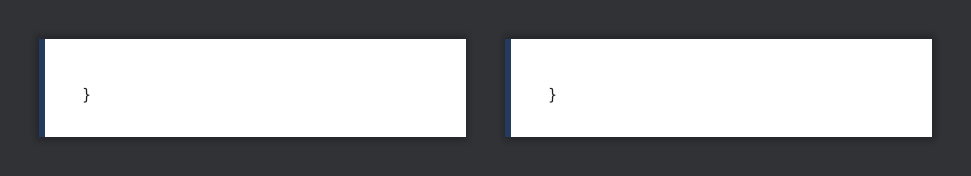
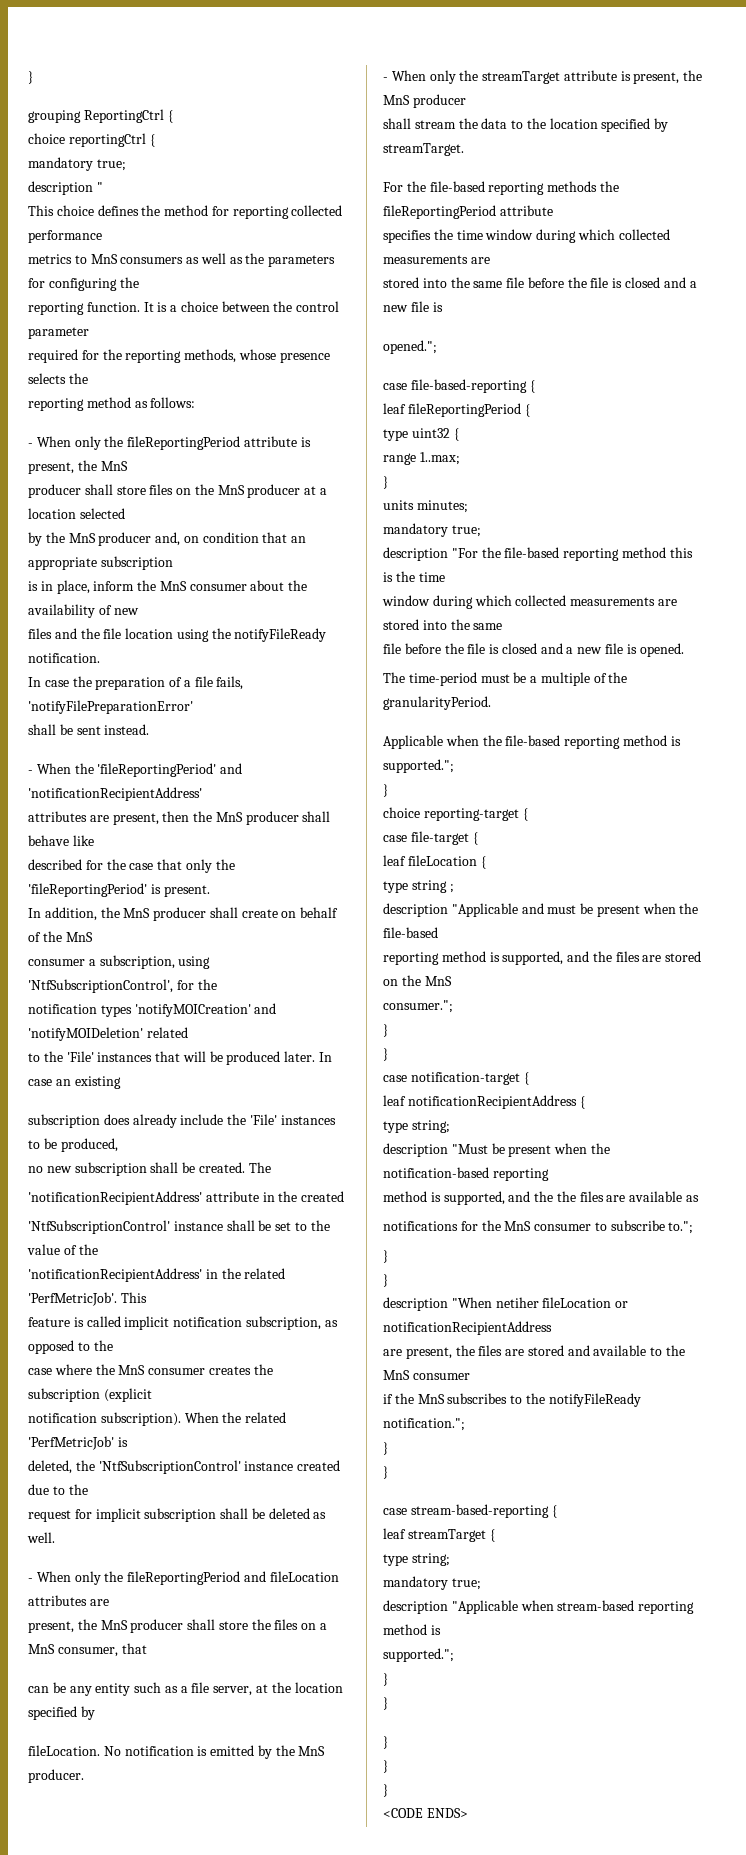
[82,87,91,103] [548,87,557,103] } // } -> [28,71,33,84] [28,109,173,123] [28,133,155,147] [28,157,126,171] [28,181,103,195] [28,205,343,219] [28,230,102,243] [28,253,336,267] [28,277,139,291] [28,301,340,315] [28,327,89,339] [28,349,330,363] [28,373,88,384] [28,397,196,411] [28,436,311,450] [28,460,128,474] [28,484,328,498] [28,508,125,519] [28,532,307,546] [28,556,173,570] [28,580,308,594] [28,604,139,618] [28,628,327,642] [28,653,100,663] [28,676,244,690] [28,700,193,714] [28,724,150,735] [28,763,243,777] [28,787,202,801] [28,811,331,825] [28,835,94,846] [28,859,235,873] [28,883,210,897] [28,907,339,921] [28,931,93,942] [28,955,211,969] [28,979,217,993] [28,1003,277,1017] [28,1027,188,1041] [28,1051,333,1065] [28,1076,121,1089] [28,1114,336,1128] [28,1138,118,1152] [28,1162,271,1176] [28,1191,345,1205] [28,1220,330,1234] [27,1244,98,1255] [28,1268,286,1282] [28,1292,147,1306] [28,1316,338,1330] [28,1340,113,1354] [28,1364,273,1375] [28,1388,152,1402] [28,1412,287,1426] [28,1436,128,1450] [28,1460,341,1474] [28,1484,88,1495] [28,1508,327,1522] [27,1532,55,1543] [28,1571,339,1585] [28,1595,109,1606] [28,1619,328,1633] [28,1643,147,1657] [28,1682,343,1696] [28,1706,95,1720] [28,1745,326,1759] [28,1769,84,1783] [383,70,703,84] [383,94,466,108] [383,118,669,132] [383,143,464,156] [383,181,619,195] [383,205,553,219] [383,229,670,243] [383,255,490,264] [383,277,697,288] [383,301,443,312] [383,340,437,354] [383,379,535,393] [383,403,530,417] [383,428,459,441] [383,452,460,465] [383,476,388,489] [383,500,468,513] [383,523,481,537] [383,547,693,561] [383,571,445,582] [382,595,677,609] [383,619,503,630] [383,643,684,657] [383,672,628,686] [383,696,491,710] [383,735,681,749] [383,759,454,773] [383,784,388,797] [383,807,528,821] [383,831,478,845] [383,855,486,869] [383,880,454,893] [383,903,699,917] [383,927,438,938] [383,951,702,965] [383,975,452,986] [383,1000,453,1013] [383,1024,388,1037] [383,1048,388,1061] [383,1072,529,1085] [383,1095,585,1109] [383,1120,450,1133] [383,1143,610,1157] [383,1167,549,1181] [383,1191,700,1205] [383,1220,694,1234] [383,1250,388,1263] [383,1274,388,1287] [383,1297,629,1311] [383,1321,552,1335] [383,1345,686,1359] [383,1370,470,1380] [383,1393,641,1407] [383,1418,465,1431] [383,1442,388,1455] [383,1466,388,1479] [383,1504,557,1518] [383,1528,495,1542] [383,1553,450,1566] [383,1576,481,1590] [383,1600,695,1614] [383,1624,441,1635] [383,1648,454,1662] [383,1673,388,1686] [383,1697,388,1710] [383,1736,388,1749] [383,1760,388,1773] [383,1784,388,1797] [383,1808,468,1818] } // grouping ReportingCtrl { // choice reportingCtrl { // mandatory true; // description " // This choice defines the method for reporting collected performance // metrics to MnS consumers as well as the parameters for configuring the // reporting function. It is a choice between the control parameter // required for the reporting methods, whose presence selects the // reporting method as follows: // - When only the fileReportingPeriod attribute is present, the MnS // producer shall store files on the MnS producer at a location selected // by the MnS producer and, on condition that an appropriate subscription // is in place, inform the MnS consumer about the availability of new // files and the file location using the notifyFileReady notification. // In case the preparation of a file fails, 'notifyFilePreparationError' // shall be sent instead. // - When the 'fileReportingPeriod' and 'notificationRecipientAddress' // attributes are present, then the MnS producer shall behave like // described for the case that only the 'fileReportingPeriod' is present. // In addition, the MnS producer shall create on behalf of the MnS // consumer a subscription, using 'NtfSubscriptionControl', for the // notification types 'notifyMOICreation' and 'notifyMOIDeletion' related // to the 'File' instances that will be produced later. In case an existing // subscription does already include the 'File' instances to be produced, // no new subscription shall be created. The // 'notificationRecipientAddress' attribute in the created // 'NtfSubscriptionControl' instance shall be set to the value of the // 'notificationRecipientAddress' in the related 'PerfMetricJob'. This // feature is called implicit notification subscription, as opposed to the // case where the MnS consumer creates the subscription (explicit // notification subscription). When the related 'PerfMetricJob' is // deleted, the 'NtfSubscriptionControl' instance created due to the // request for implicit subscription shall be deleted as well. // - When only the fileReportingPeriod and fileLocation attributes are // present, the MnS producer shall store the files on a MnS consumer, that // can be any entity such as a file server, at the location specified by // fileLocation. No notification is emitted by the MnS producer. // - When only the streamTarget attribute is present, the MnS producer // shall stream the data to the location specified by streamTarget. // For the file-based reporting methods the fileReportingPeriod attribute // specifies the time window during which collected measurements are // stored into the same file before the file is closed and a new file is // opened."; // case file-based-reporting { // leaf fileReportingPeriod { // type uint32 { // range 1..max; // } // units minutes; // mandatory true; // description "For the file-based reporting method this is the time // window during which collected measurements are stored into the same // file before the file is closed and a new file is opened. // The time-period must be a multiple of the granularityPeriod. // Applicable when the file-based reporting method is supported."; // } // choice reporting-target { // case file-target { // leaf fileLocation { // type string ; // description "Applicable and must be present when the file-based // reporting method is supported, and the files are stored on the MnS // consumer."; // } // } // case notification-target { // leaf notificationRecipientAddress { // type string; // description "Must be present when the notification-based reporting // method is supported, and the the files are available as // notifications for the MnS consumer to subscribe to."; // } // } // description "When netiher fileLocation or notificationRecipientAddress // are present, the files are stored and available to the MnS consumer // if the MnS subscribes to the notifyFileReady notification."; // } // } // case stream-based-reporting { // leaf streamTarget { // type string; // mandatory true; // description "Applicable when stream-based reporting method is // supported."; // } // } // } // } // } // <CODE ENDS>

